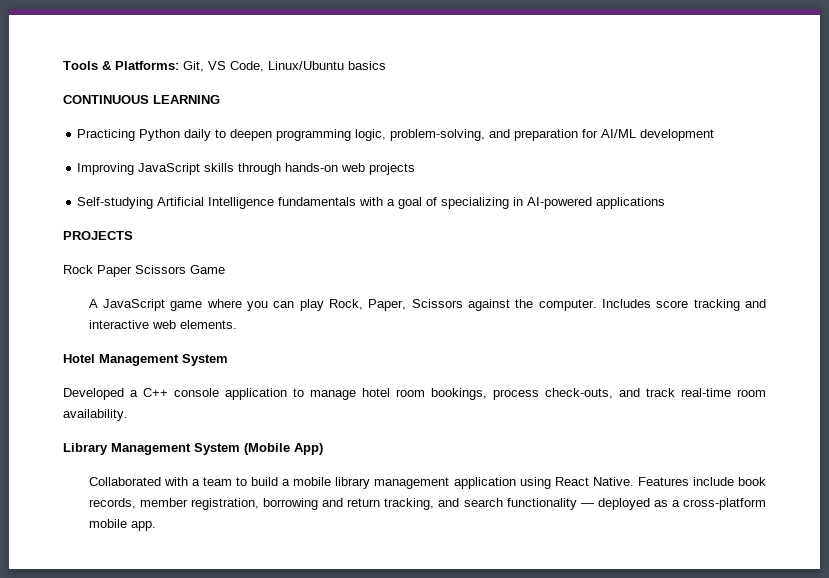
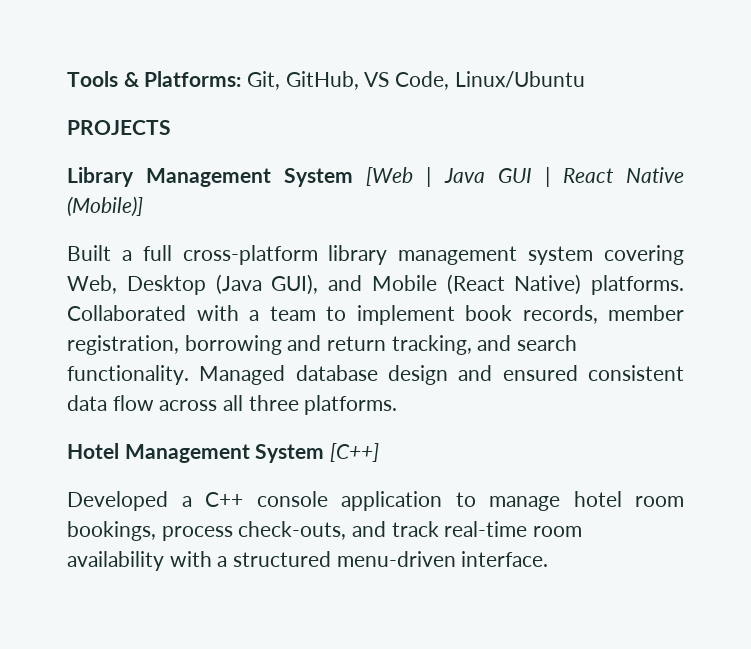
(204, 66) none -> [285,71,359,90] GitHub,
[348,61,386,70] [63,95,220,104] [77,129,715,141] [77,163,416,175] [77,197,666,209] [63,231,133,240] [63,265,225,277] [88,299,766,311] [88,320,237,329] basics // CONTINUOUS LEARNING // Practicing Python daily to deepen programming logic, problem-solving, and preparation for AI/ML development // Improving JavaScript skills through hands-on web projects // Self-studying Artificial Intelligence fundamentals with a goal of specializing in AI-powered applications // PROJECTS // Rock Paper Scissors Game // A JavaScript game where you can play Rock, Paper, Scissors against the computer. Includes score tracking and interactive web elements. -> [67,120,171,135] [67,167,684,187] [67,196,143,217] [67,245,685,265] [67,274,684,295] [67,305,684,325] [67,335,578,355] [67,365,684,385] [67,395,398,415] // PROJECTS // Library Management System [Web | Java GUI | React Native (Mobile)] // Built a full cross-platform library management system covering Web, Desktop (Java GUI), and Mobile (React Native) platforms. Collaborated with a team to implement book records, member registration, borrowing and return tracking, and search functionality. Managed database design and ensured consistent data flow across all three platforms.
(228, 360) none -> [330,443,380,462] [C++]
[63,409,128,421] [63,443,323,455] [88,477,766,489] [88,498,766,510] [88,519,156,531] availability. // Library Management System (Mobile App) // Collaborated with a team to build a mobile library management application using React Native. Features include book records, member registration, borrowing and return tracking, and search functionality — deployed as a cross-platform mobile app. -> [67,551,549,571] availability with a structured menu-driven interface.

